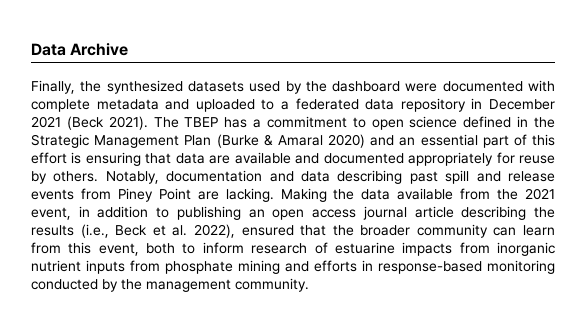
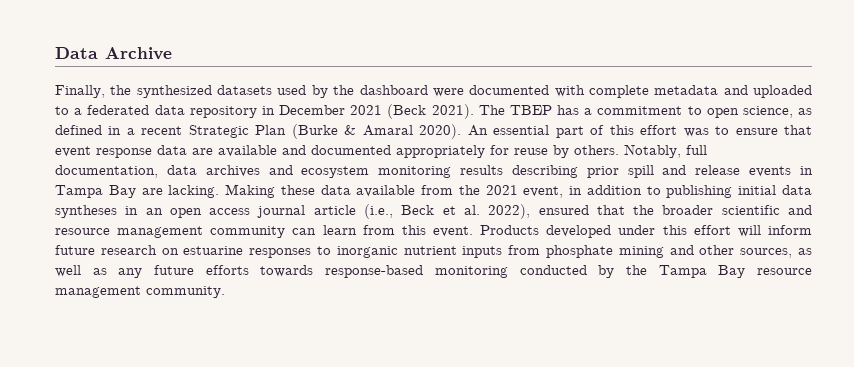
[409,116,556,128] [31,134,180,148] science defined in the Strategic Management -> [742,106,812,118] [55,125,249,138] science, as defined in a recent Strategic
[327,134,416,148] 2020) and an -> [419,124,488,139] 2020). An
[71,152,172,166] is ensuring that -> [683,125,813,137] [55,146,152,158] was to ensure that event response
[166,170,438,184] documentation and data describing past -> [686,145,707,155] [55,165,619,178] full documentation, data archives and ecosystem monitoring results describing prior
[80,188,191,202] from Piney Point -> [799,166,813,175] [55,185,136,198] in Tampa Bay
[333,189,355,200] the -> [280,185,315,195] these
(241, 213) none -> [738,185,812,195] [55,205,139,218] initial data syntheses in
[461,206,556,220] [31,225,74,236] describing the results -> (356, 210) none
(411, 230) none -> [721,205,812,215] [55,226,204,238] scientific and resource management
[98,242,490,256] event, both to inform research of estuarine impacts from -> [433,225,812,238] [55,245,332,258] event. Products developed under this effort will inform future research on estuarine responses to
[314,260,373,272] efforts in -> [699,245,812,258] [55,265,314,278] other sources, as well as any future efforts towards
(142, 284) none -> [658,265,813,278] Tampa Bay resource

